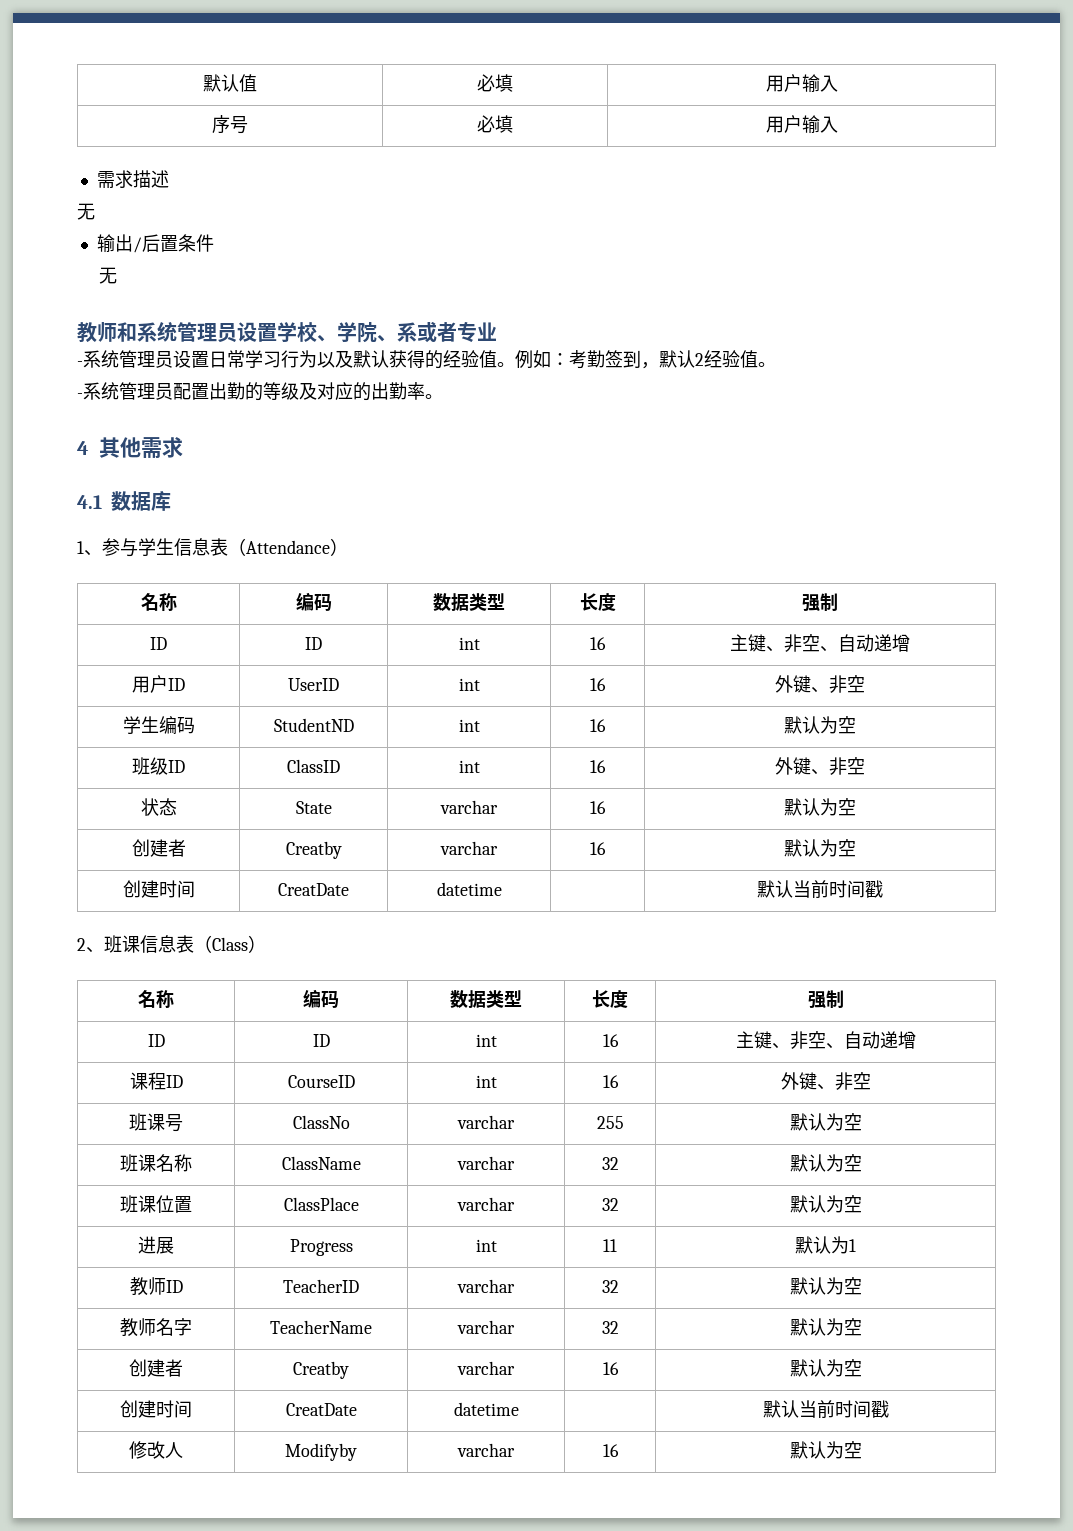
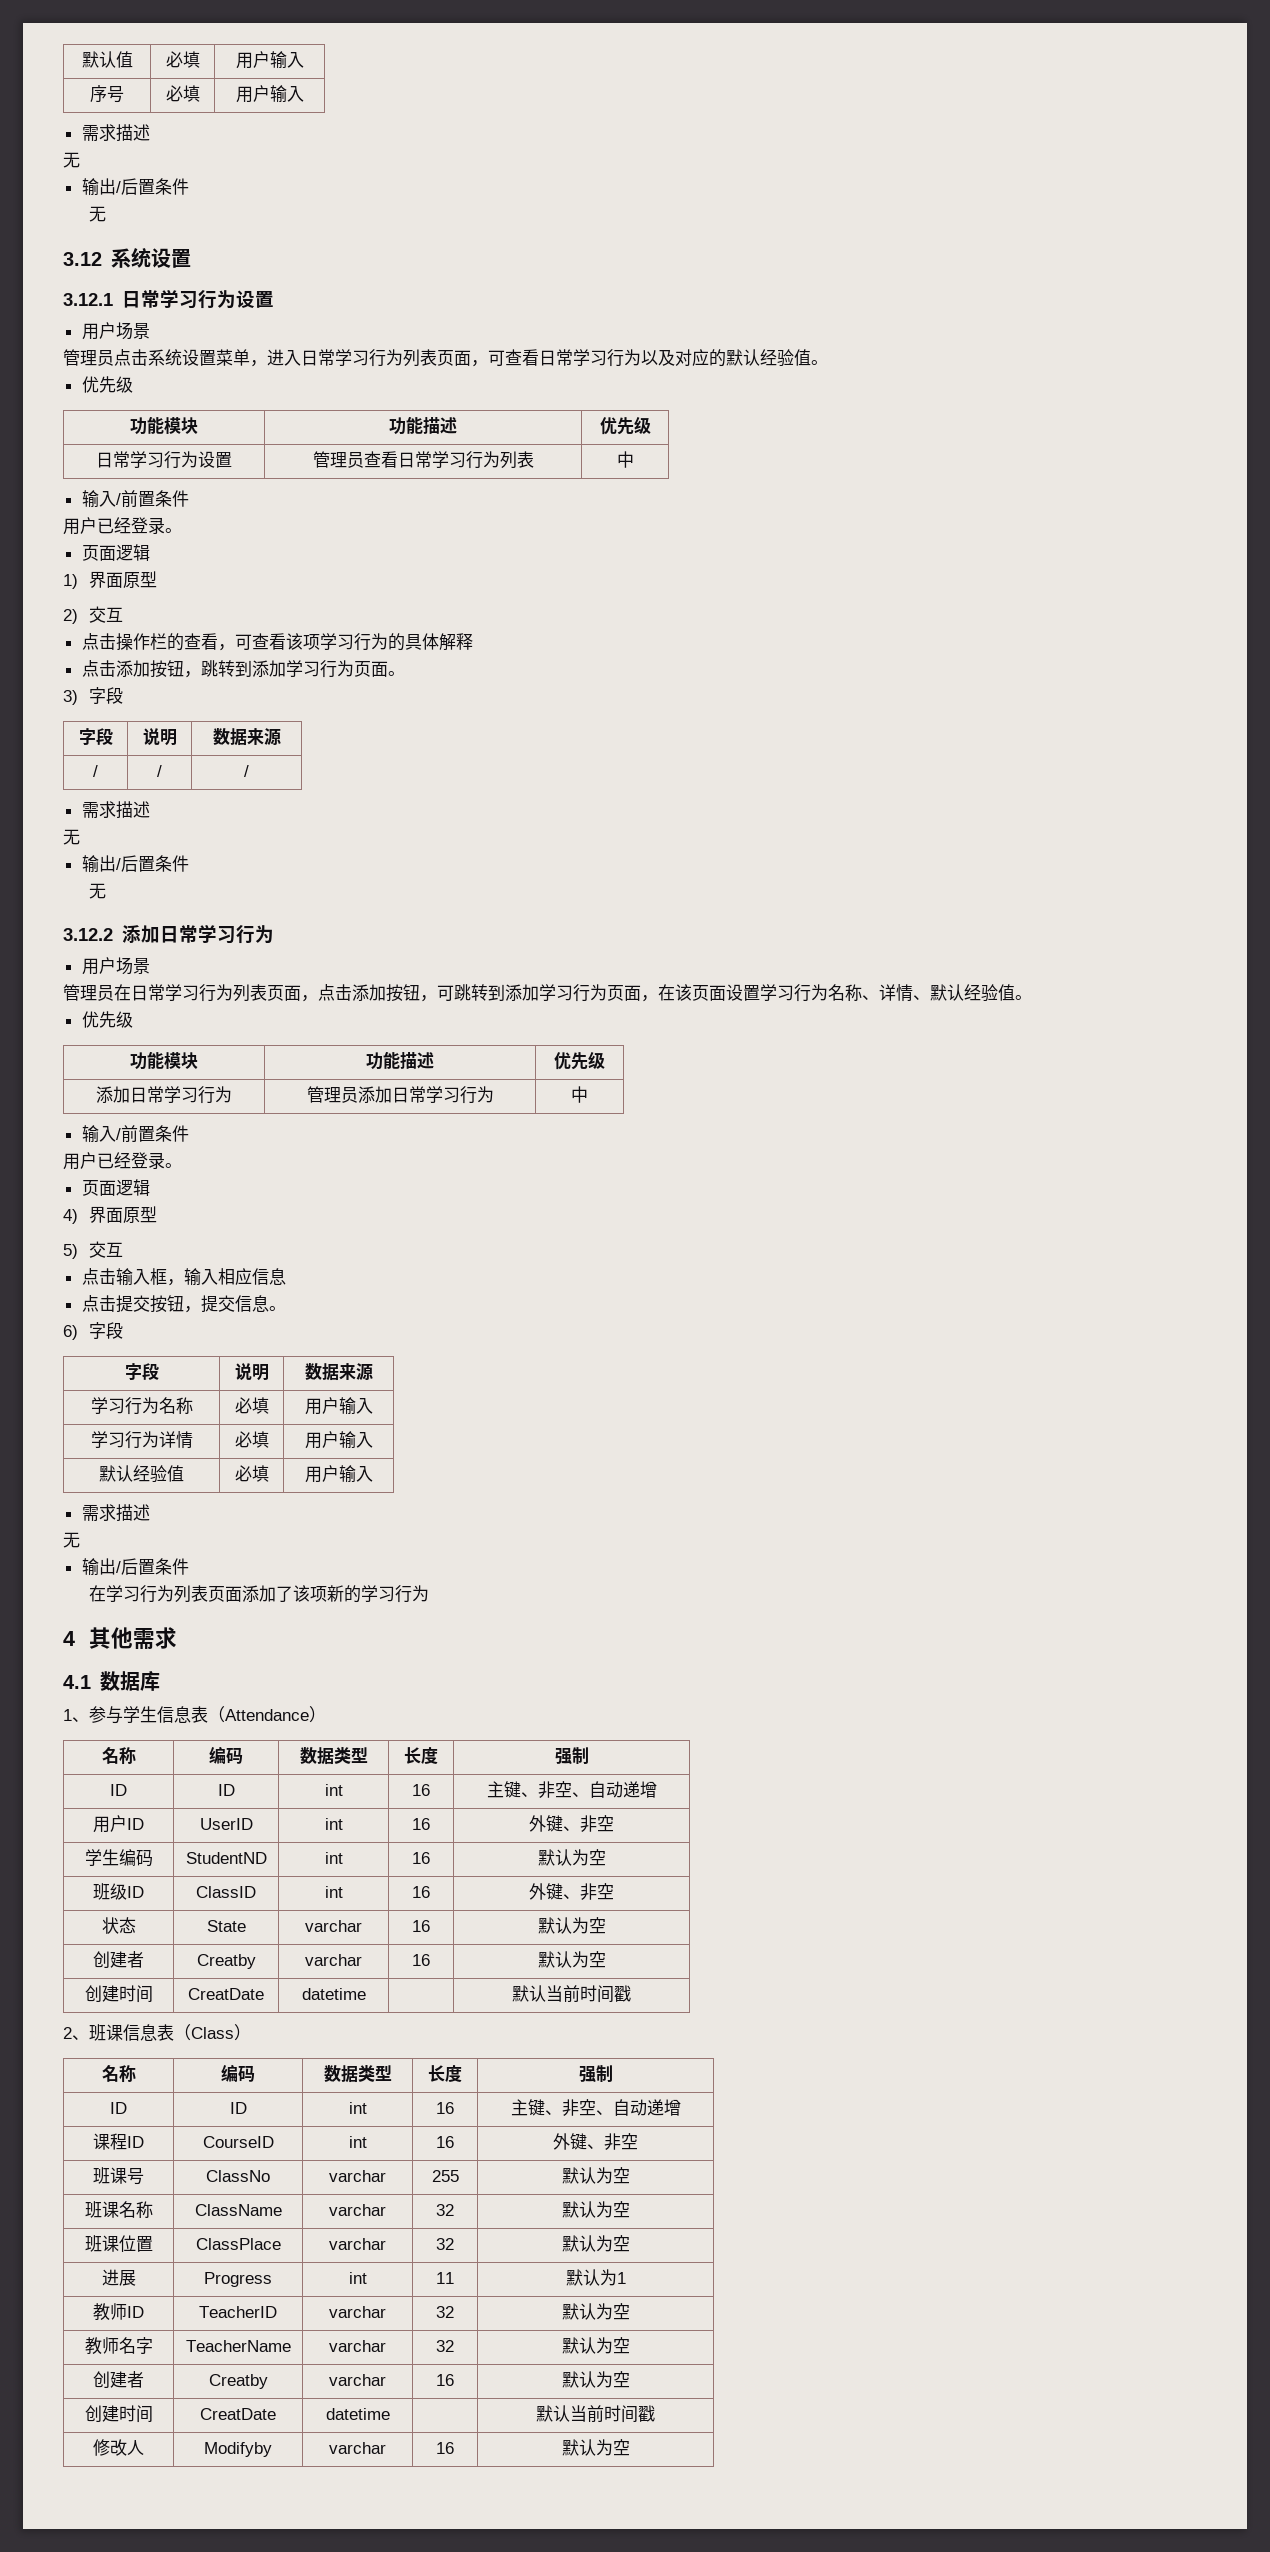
[77,321,497,343] [77,350,776,369] [77,382,443,401] 教师和系统管理员设置学校、学院、系或者专业 // -系统管理员设置日常学习行为以及默认获得的经验值。例如：考勤签到，默认2经验值。 // -系统管理员配置出勤的等级及对应的出勤率。 -> [63,247,191,268] [63,289,274,309] [81,322,150,340] [63,349,828,367] [81,376,133,393] [130,416,198,435] [389,416,457,435] [599,416,651,435] [96,451,232,469] [312,451,534,469] [616,451,634,468] [81,490,189,508] [63,517,182,535] [81,544,150,561] [63,571,157,589] [63,606,123,624] [81,633,473,651] [81,660,405,678] [63,687,123,705] [78,728,113,745] [142,728,177,746] [212,728,281,746] [93,765,98,777] [157,765,162,777] [244,765,249,777] [81,801,150,819] [63,829,80,845] [81,855,189,873] [88,883,106,899] [63,924,274,944] [81,957,150,975] [63,984,1032,1002] [81,1011,133,1028] [130,1051,198,1070] [366,1051,434,1070] [554,1051,605,1070] [96,1086,232,1104] [306,1086,494,1104] [571,1086,588,1103] [81,1125,189,1143] [63,1152,182,1170] [81,1179,150,1196] [63,1206,157,1224] [63,1241,123,1259] [81,1268,286,1286] [81,1295,286,1313] [63,1322,123,1340] [124,1363,159,1380] [234,1363,269,1381] [304,1363,373,1381] [90,1397,193,1415] [234,1397,269,1414] [304,1397,373,1415] [90,1431,193,1449] [234,1431,269,1448] [304,1431,373,1449] [99,1465,184,1483] [234,1465,269,1482] [304,1465,373,1483] [81,1504,150,1522] [63,1532,80,1548] [81,1558,189,1576] [88,1585,429,1603] 3.12系统设置 // 3.12.1日常学习行为设置 // 用户场景 // 管理员点击系统设置菜单，进入日常学习行为列表页面，可查看日常学习行为以及对应的默认经验值。 // 优先级 // 功能模块 | 功能描述 | 优先级 // 日常学习行为设置 | 管理员查看日常学习行为列表 | 中 // 输入/前置条件 // 用户已经登录。 // 页面逻辑 // 1)界面原型 // 2)交互 // 点击操作栏的查看，可查看该项学习行为的具体解释 // 点击添加按钮，跳转到添加学习行为页面。 // 3)字段 // 字段 | 说明 | 数据来源 // / | / | / // 需求描述 // 无 // 输出/后置条件 // 无 // 3.12.2添加日常学习行为 // 用户场景 // 管理员在日常学习行为列表页面，点击添加按钮，可跳转到添加学习行为页面，在该页面设置学习行为名称、详情、默认经验值。 // 优先级 // 功能模块 | 功能描述 | 优先级 // 添加日常学习行为 | 管理员添加日常学习行为 | 中 // 输入/前置条件 // 用户已经登录。 // 页面逻辑 // 4)界面原型 // 5)交互 // 点击输入框，输入相应信息 // 点击提交按钮，提交信息。 // 6)字段 // 字段 | 说明 | 数据来源 // 学习行为名称 | 必填 | 用户输入 // 学习行为详情 | 必填 | 用户输入 // 默认经验值 | 必填 | 用户输入 // 需求描述 // 无 // 输出/后置条件 // 在学习行为列表页面添加了该项新的学习行为

